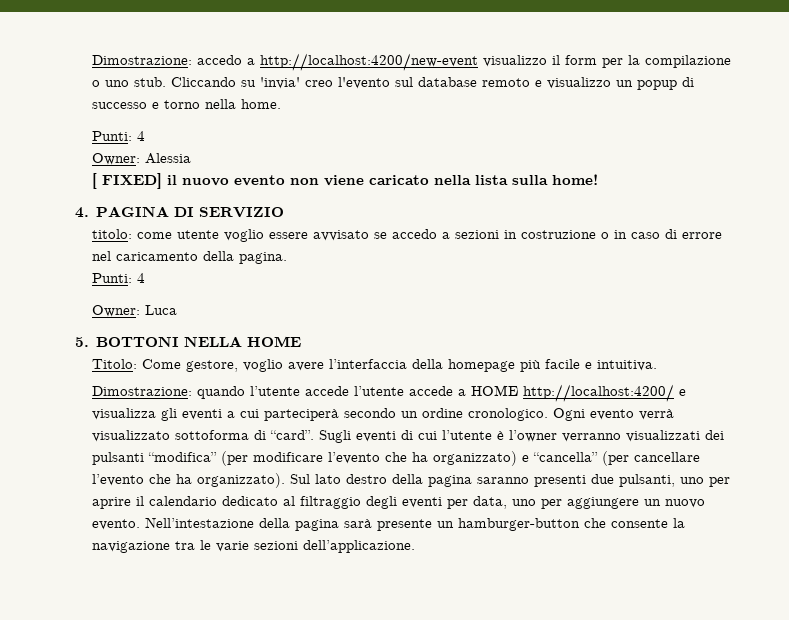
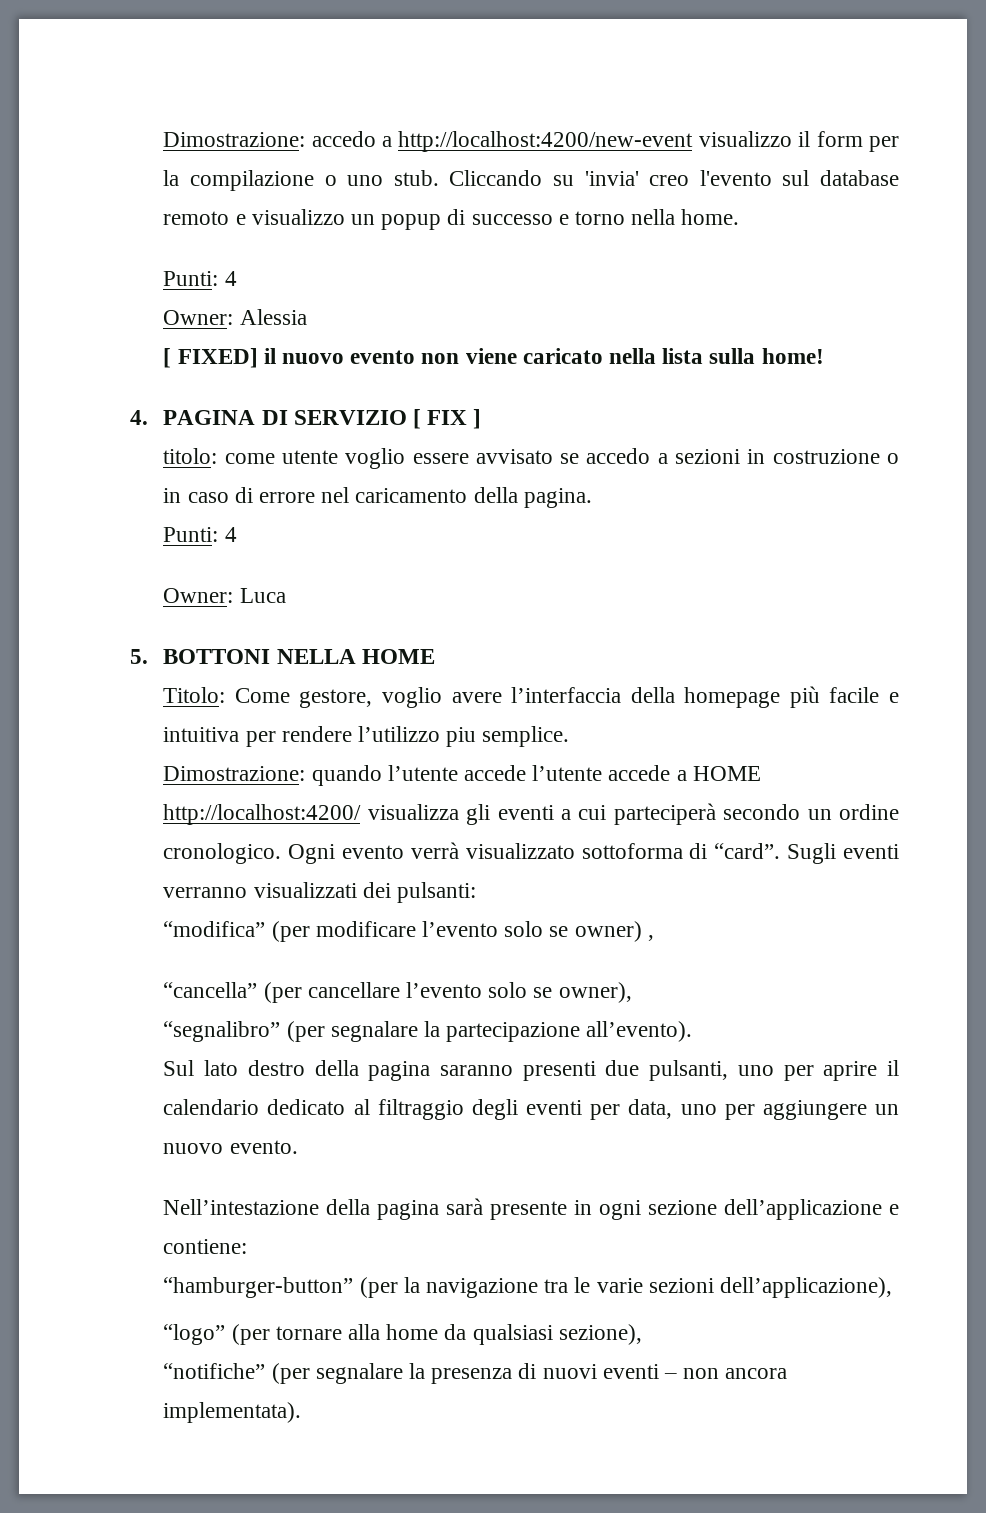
(285, 212) none -> [412,409,482,429] [ FIX ]
[596,360,657,371] intuitiva. -> [163,726,570,747] intuitiva per rendere l’utilizzo piu semplice.
[678,389,686,396] e -> (362, 814) none
[400,430,557,442] di cui l’utente è l’owner -> (899, 851) none
[91,452,144,465] pulsanti -> [396,882,476,903] pulsanti: //
[384,451,700,466] [91,473,285,488] che ha organizzato) e “cancella” (per cancellare l’evento che ha organizzato). -> [504,921,654,942] [163,982,632,1003] [163,1021,693,1042] solo se owner) , // “cancella” (per cancellare l’evento solo se owner), // “segnalibro” (per segnalare la partecipazione all’evento). //
(140, 524) none -> (298, 1147) //
[436,518,668,531] un hamburger-button che consente -> [574,1199,899,1220] [163,1239,248,1254] [163,1277,398,1298] in ogni sezione dell’applicazione e contiene: // “hamburger-button” (per
[302,540,415,553] dell’applicazione. -> [720,1277,893,1298] [163,1324,642,1345] [163,1363,788,1384] [163,1402,302,1423] dell’applicazione), // “logo” (per tornare alla home da qualsiasi sezione), // “notifiche” (per segnalare la presenza di nuovi eventi – non ancora implementata).

